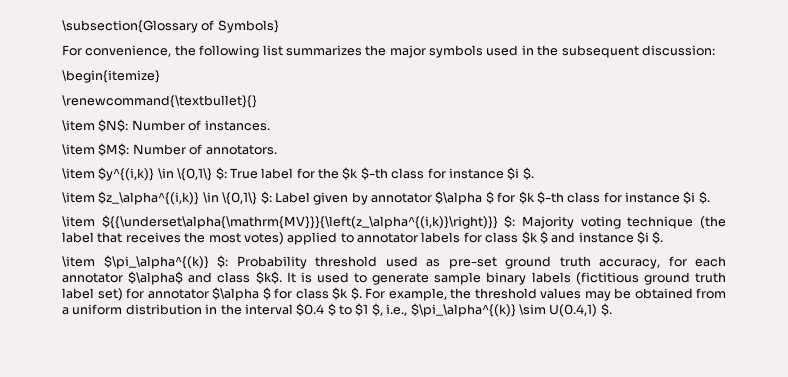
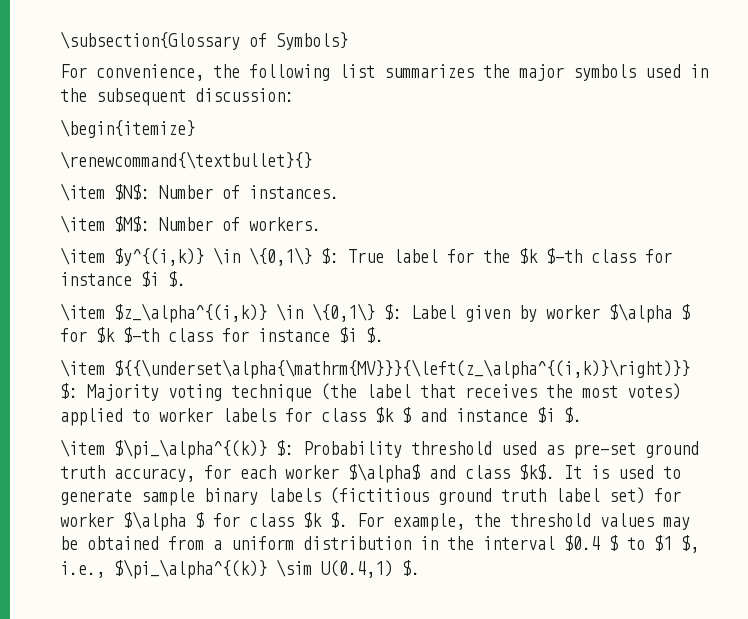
[205,145,277,155] annotators. -> [249,217,321,231] workers.
[371,193,432,203] annotator -> [546,305,600,319] worker
[357,233,418,243] annotator -> [159,408,213,422] worker
[62,273,123,283] annotator -> [285,465,339,479] worker
[147,289,209,299] annotator -> [60,513,114,527] worker

